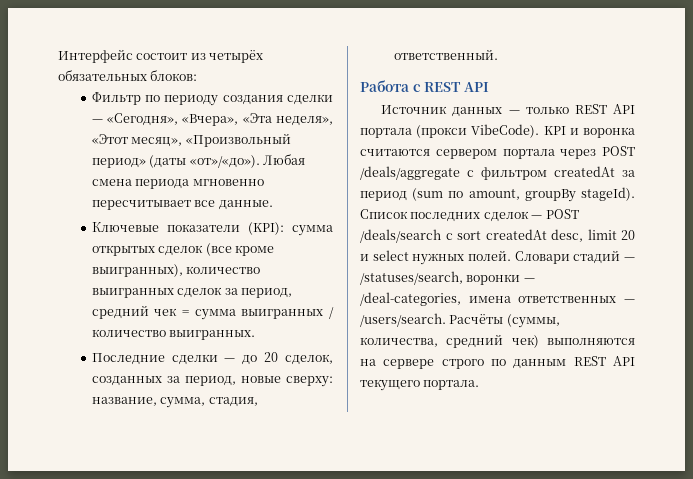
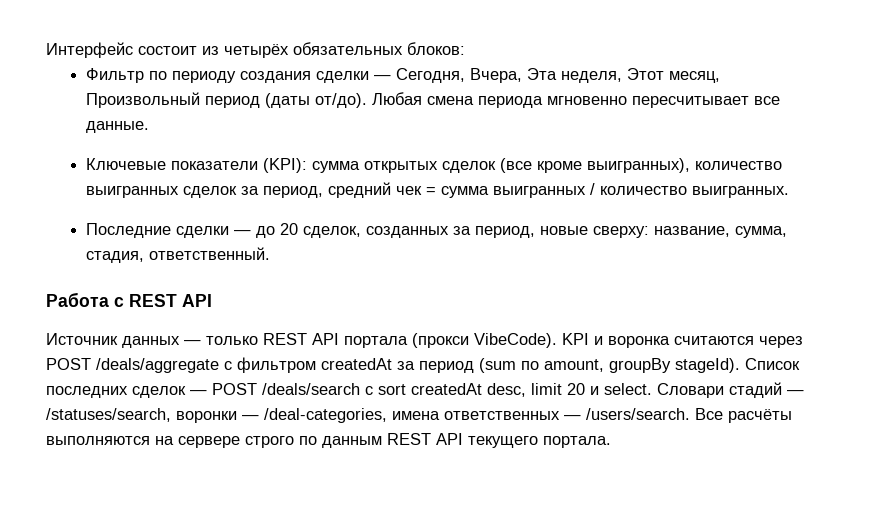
[107,113,333,126] [91,133,291,147] [91,155,260,168] «Сегодня», «Вчера», «Эта неделя», «Этот месяц», «Произвольный период» (даты «от»/«до»). -> [396,68,721,83] [86,92,368,108] Сегодня, Вчера, Эта неделя, Этот месяц, Произвольный период (даты от/до).
[435,149,555,159] сервером портала -> (754, 340) none
[372,250,511,265] select нужных полей. -> [604,383,652,395] select.
[449,314,560,328] [360,334,539,348] Расчёты (суммы, количества, средний чек) -> [695,408,792,423] Все расчёты

